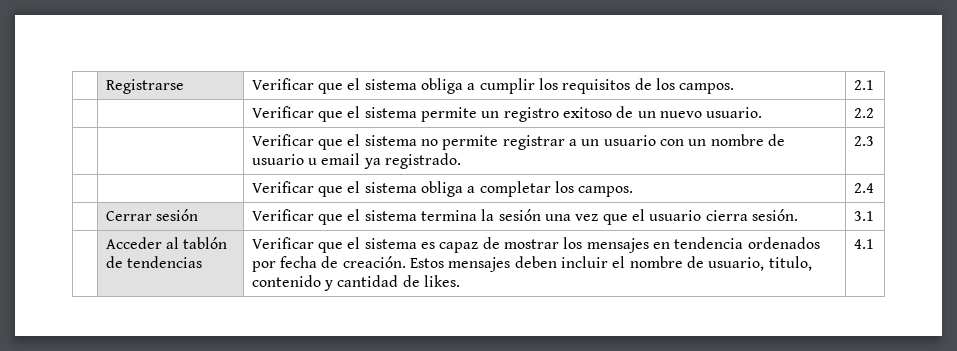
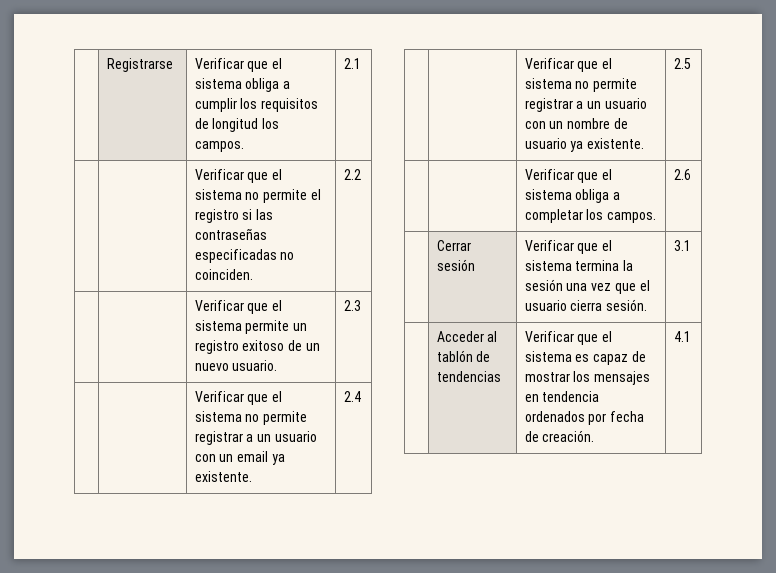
(652, 84) none -> [212,118,259,132] longitud
(874, 85) none -> [194,169,283,183] [194,189,321,203] [194,209,274,223] [194,228,267,240] [194,249,295,263] [194,269,253,280] [343,169,361,180] // | | Verificar que el sistema no permite el registro si las contraseñas especificadas no coinciden. | 2.2
[853,108,874,118] 2.2 -> [343,300,361,311] [194,391,283,405] [194,411,308,425] [194,431,317,445] [194,451,285,465] [194,471,252,482] [343,391,361,402] 2.3 // | | Verificar que el sistema no permite registrar a un usuario con un email ya existente. | 2.4
[308,153,462,169] [853,136,874,146] u email ya registrado. | 2.3 -> [570,138,645,152] [673,58,691,69] ya existente. | 2.5
[853,183,874,193] 2.4 -> [673,169,691,180] 2.6
[410,256,812,272] [251,275,461,291] Estos mensajes deben incluir el nombre de usuario, titulo, contenido y cantidad de likes. -> (595, 436) none

